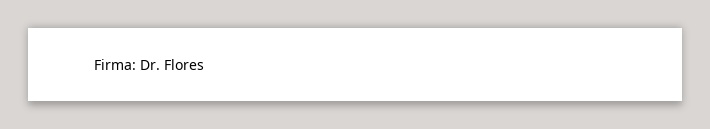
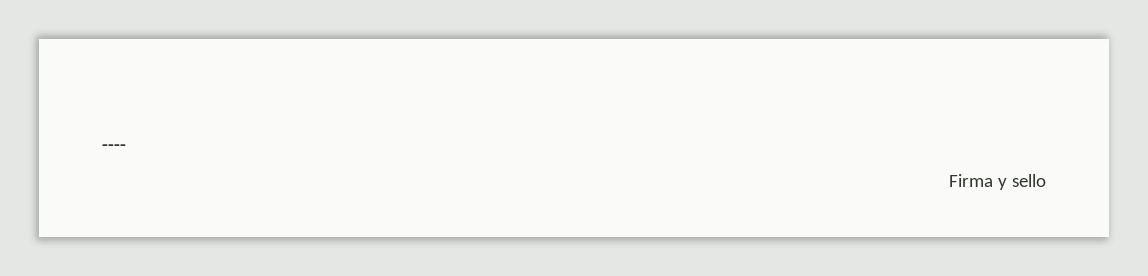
[94,59,204,70] Firma: Dr. Flores -> [102,144,126,150] [949,174,1046,190] ---- // Firma y sello

